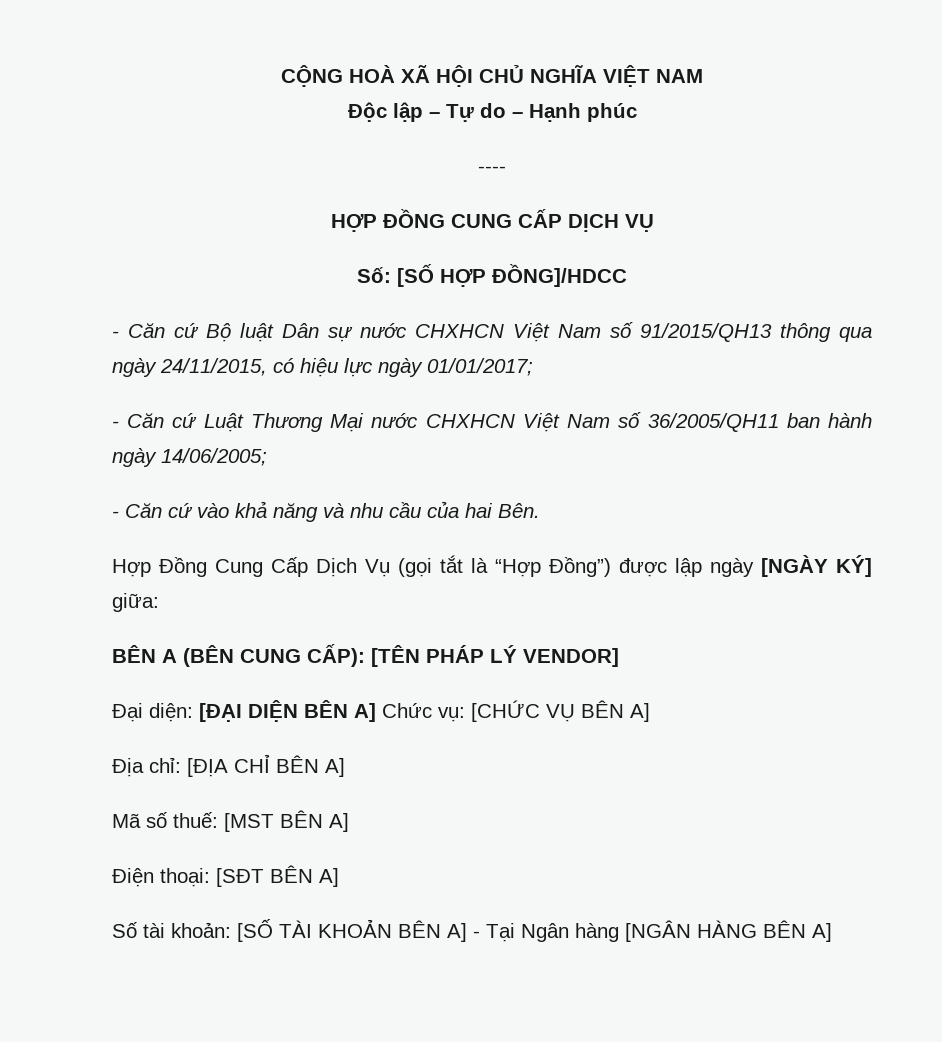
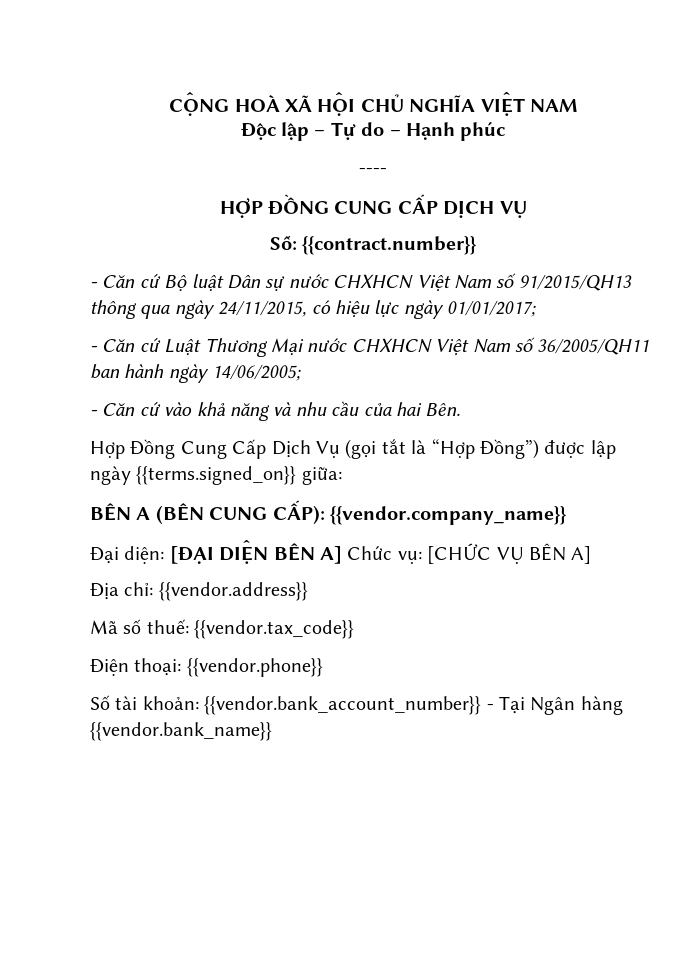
[397,264,627,287] [SỐ HỢP ĐỒNG]/HDCC -> [302,236,478,255] {{contract.number}}
[761,555,872,577] [NGÀY KÝ] -> [136,466,297,485] {{terms.signed_on}}
[371,645,619,667] [TÊN PHÁP LÝ VENDOR] -> [330,506,567,525] {{vendor.company_name}}
[187,754,345,777] [ĐỊA CHỈ BÊN A] -> [158,582,308,601] {{vendor.address}}
[224,810,349,832] [MST BÊN A] -> [194,620,355,639] {{vendor.tax_code}}
[216,865,339,887] [SĐT BÊN A] -> [186,658,323,677] {{vendor.phone}}
[237,919,832,942] [SỐ TÀI KHOẢN BÊN A] - Tại Ngân hàng [NGÂN HÀNG BÊN A] -> [204,696,623,715] [90,722,272,741] {{vendor.bank_account_number}} - Tại Ngân hàng {{vendor.bank_name}}

